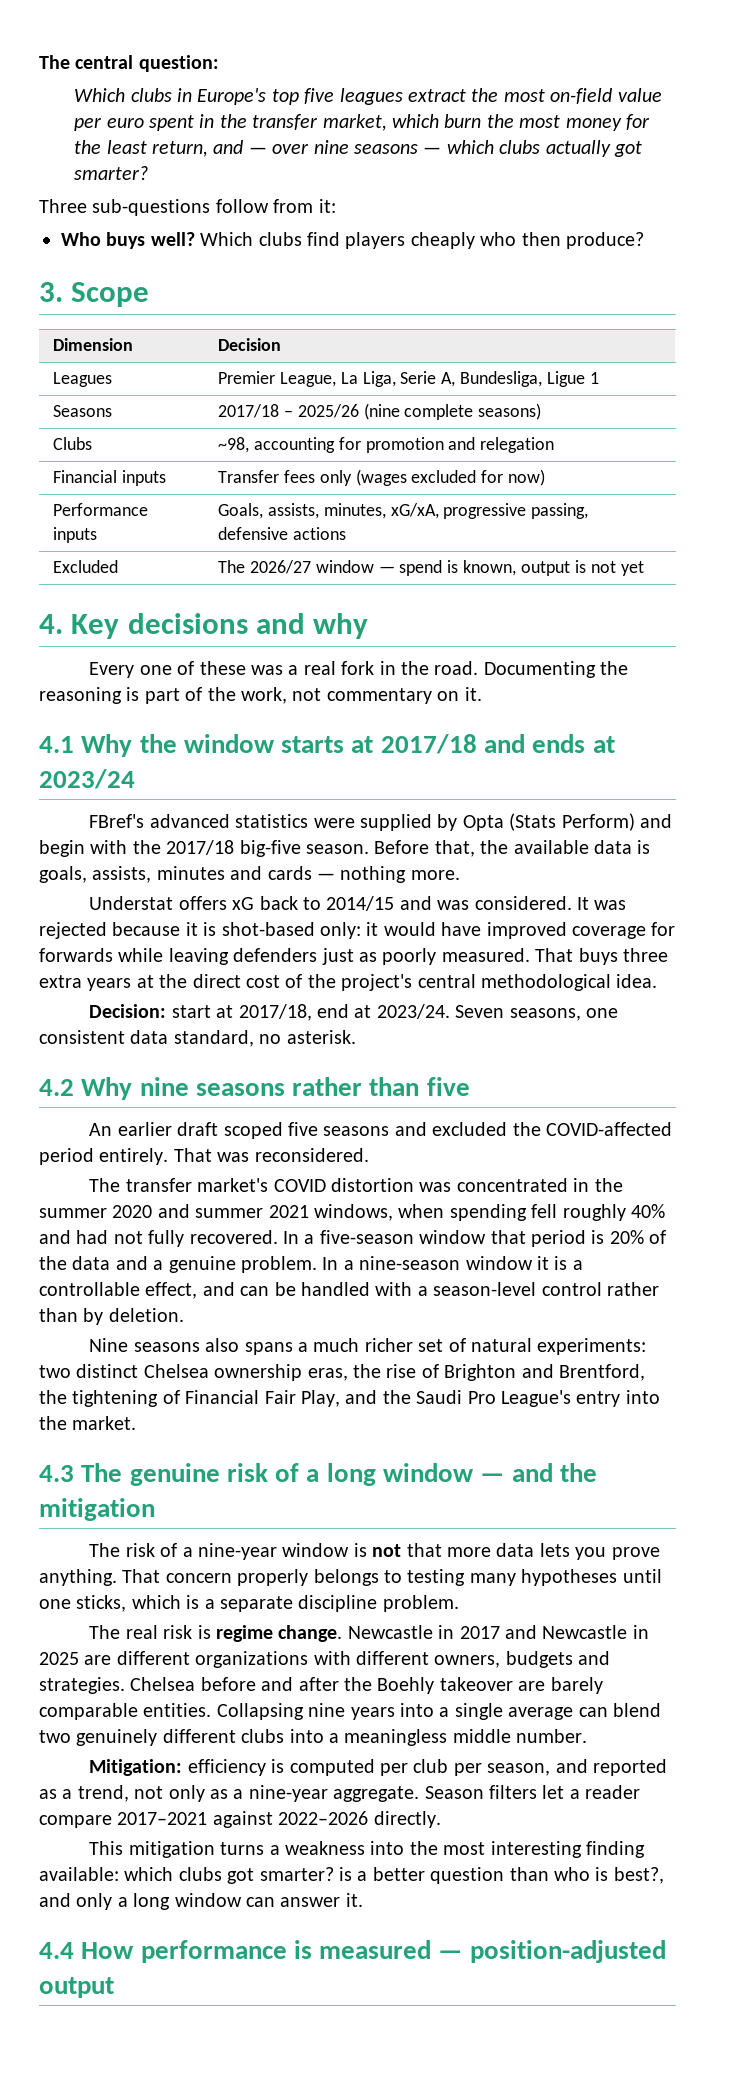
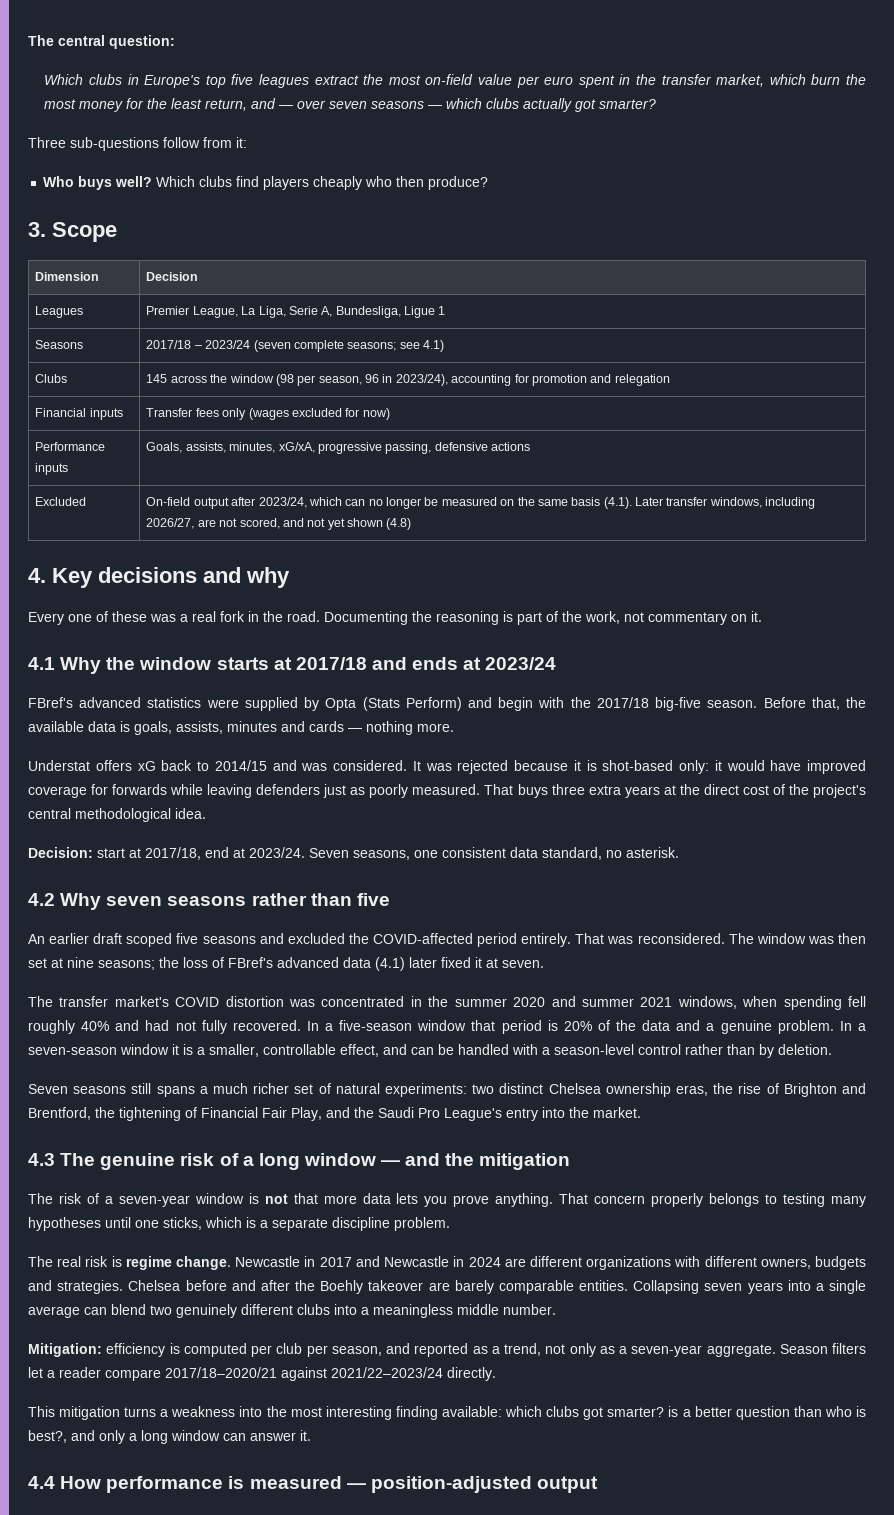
[313,140,349,154] nine -> [329,101,368,109] seven
[297,403,542,420] [52,437,92,450] [217,437,249,453] 2025/26 (nine complete seasons) // Clubs | ~98, -> [205,340,445,352] [35,374,68,383] [146,374,448,386] 2023/24 (seven complete seasons; see 4.1) // Clubs | 145 across the window (98 per season, 96 in 2023/24),
[217,560,586,576] The 2026/27 window — spend is known, output is -> [146,497,816,509] [146,518,304,529] On-field output after 2023/24, which can no longer be measured on the same basis (4.1). Later transfer windows, including 2026/27, are not scored, and
(644, 568) none -> [347,518,412,530] shown (4.8)
[139,1077,189,1096] nine -> [106,896,163,906] seven
(369, 1155) none -> [728,933,866,944] [28,957,544,971] The window was then set at nine seasons; the loss of FBref's advanced data (4.1) later fixed it at seven.
[359,1256,461,1270] nine-season -> [28,1047,117,1055] seven-season
(583, 1265) none -> [209,1044,259,1057] smaller,
[89,1338,240,1352] Nine seasons also -> [28,1083,152,1094] Seven seasons still
[197,1543,277,1560] nine-year -> [118,1195,190,1207] seven-year
[39,1652,79,1665] 2025 -> [468,1257,501,1267] 2024
[308,1703,346,1717] nine -> [704,1283,743,1291] seven
[248,1785,328,1802] nine-year -> [631,1345,703,1357] seven-year
[117,1811,369,1828] 2017–2021 against 2022–2026 -> [165,1367,443,1381] 2017/18–2020/21 against 2021/22–2023/24

